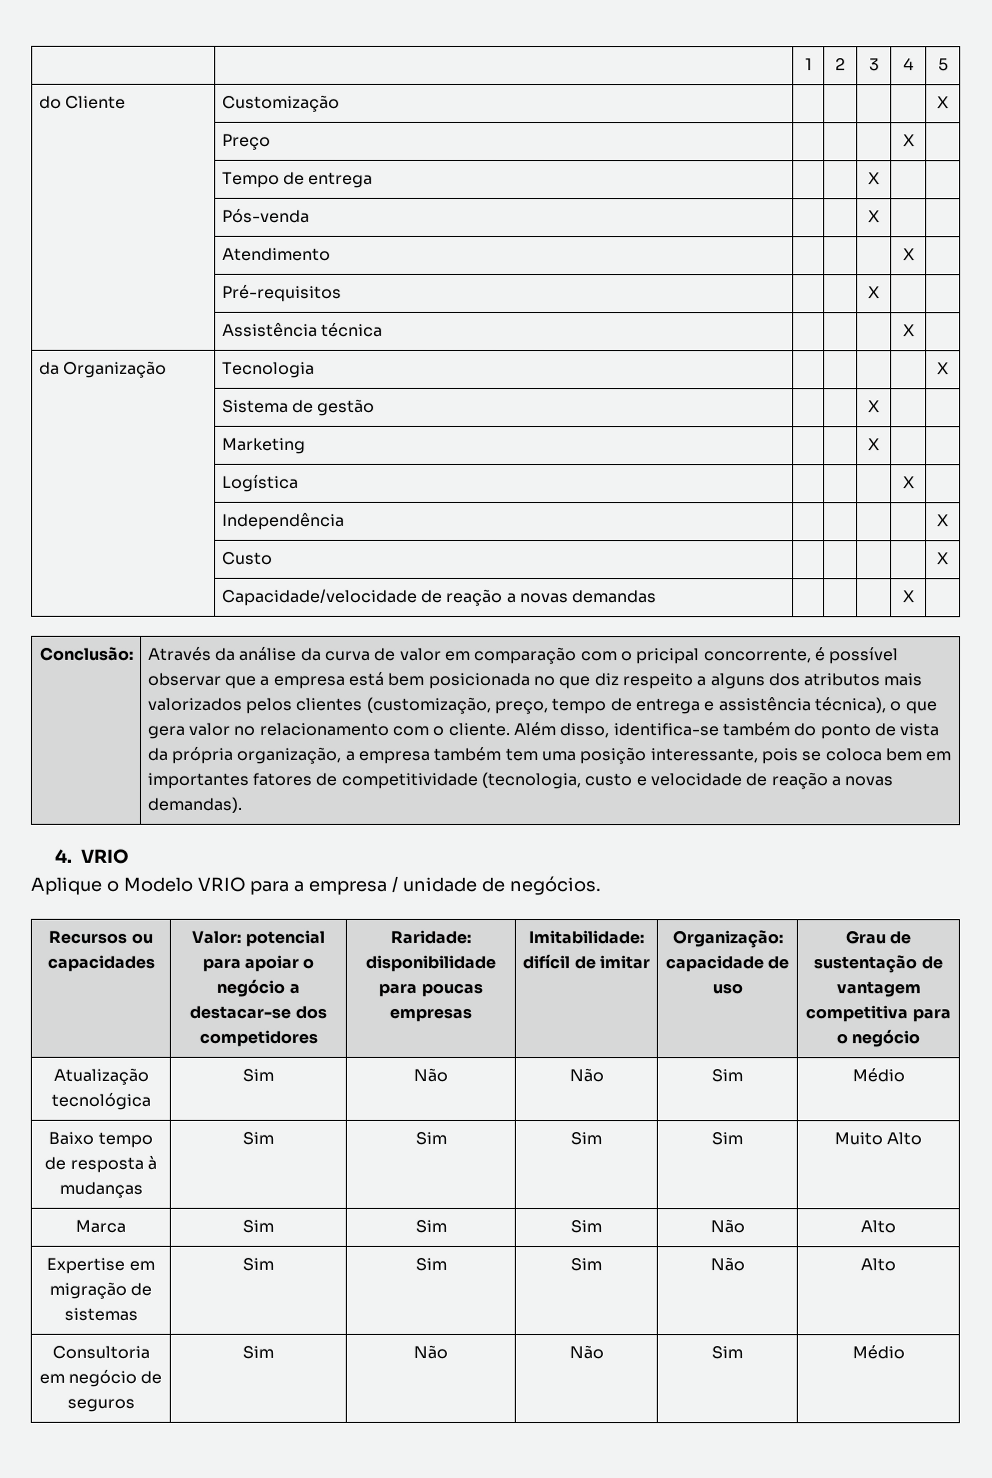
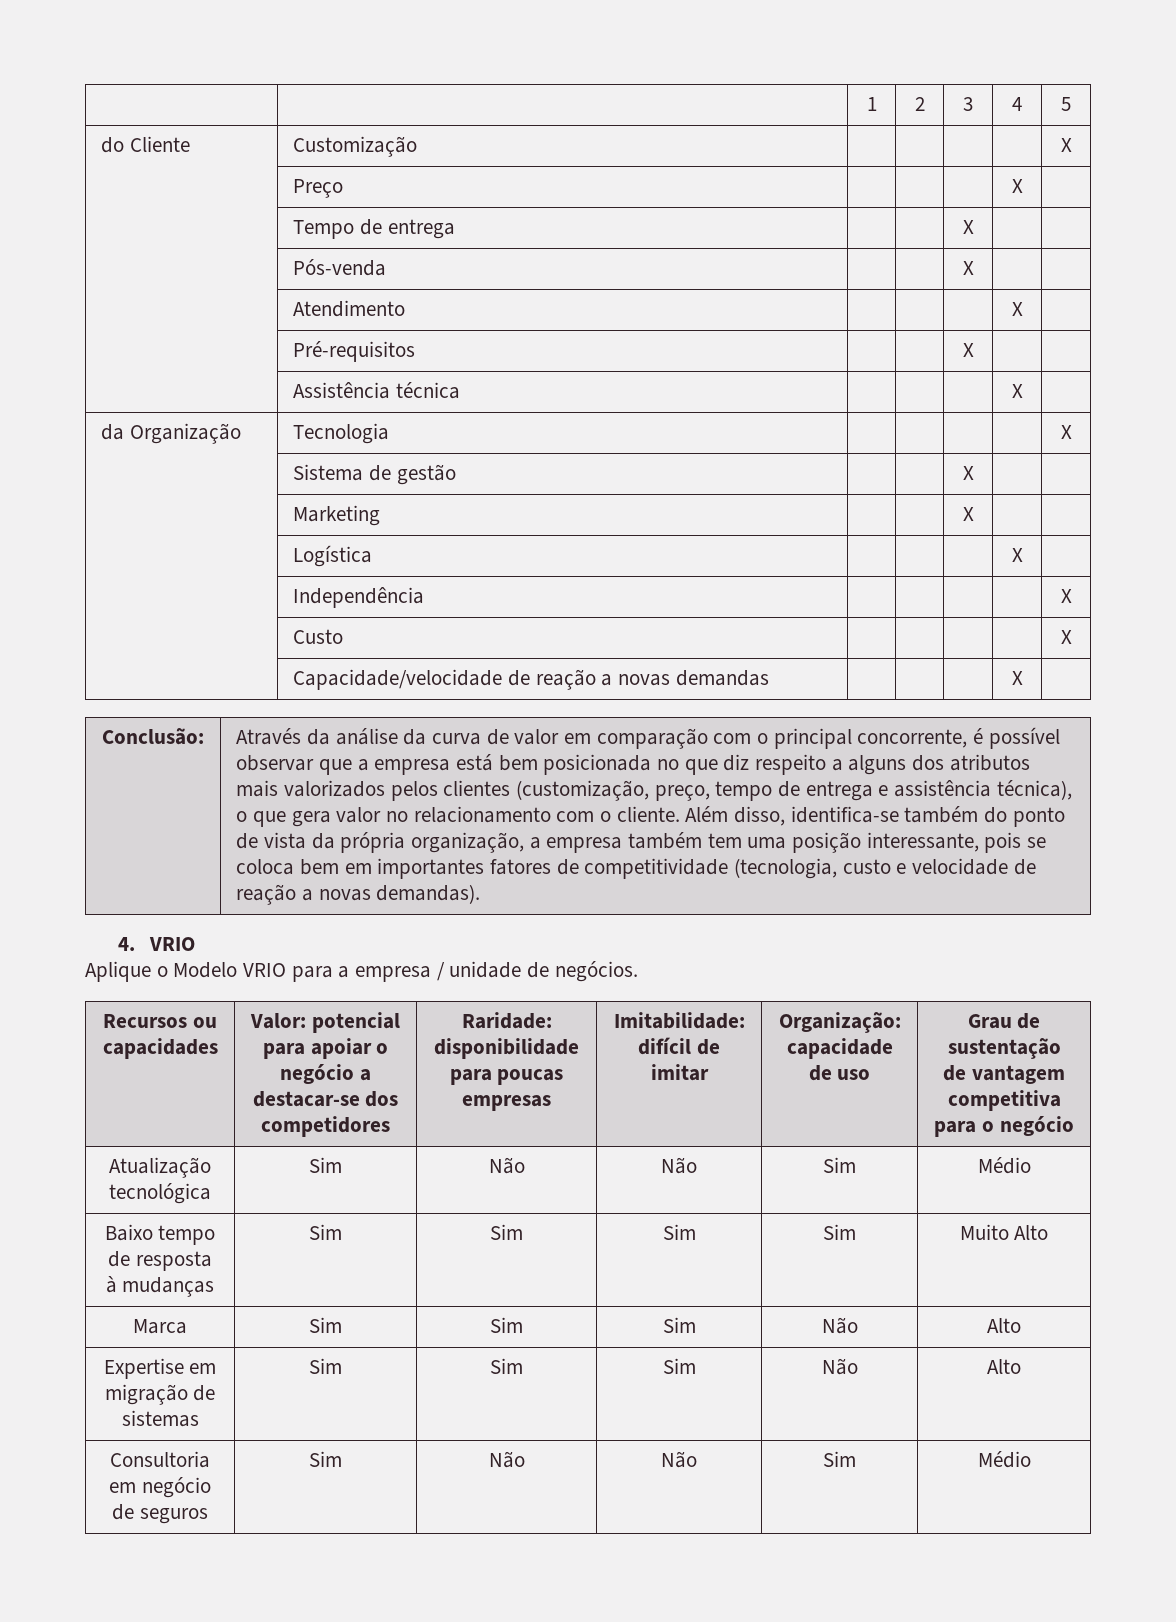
[636,648,701,665] pricipal -> [773,728,852,749] principal

